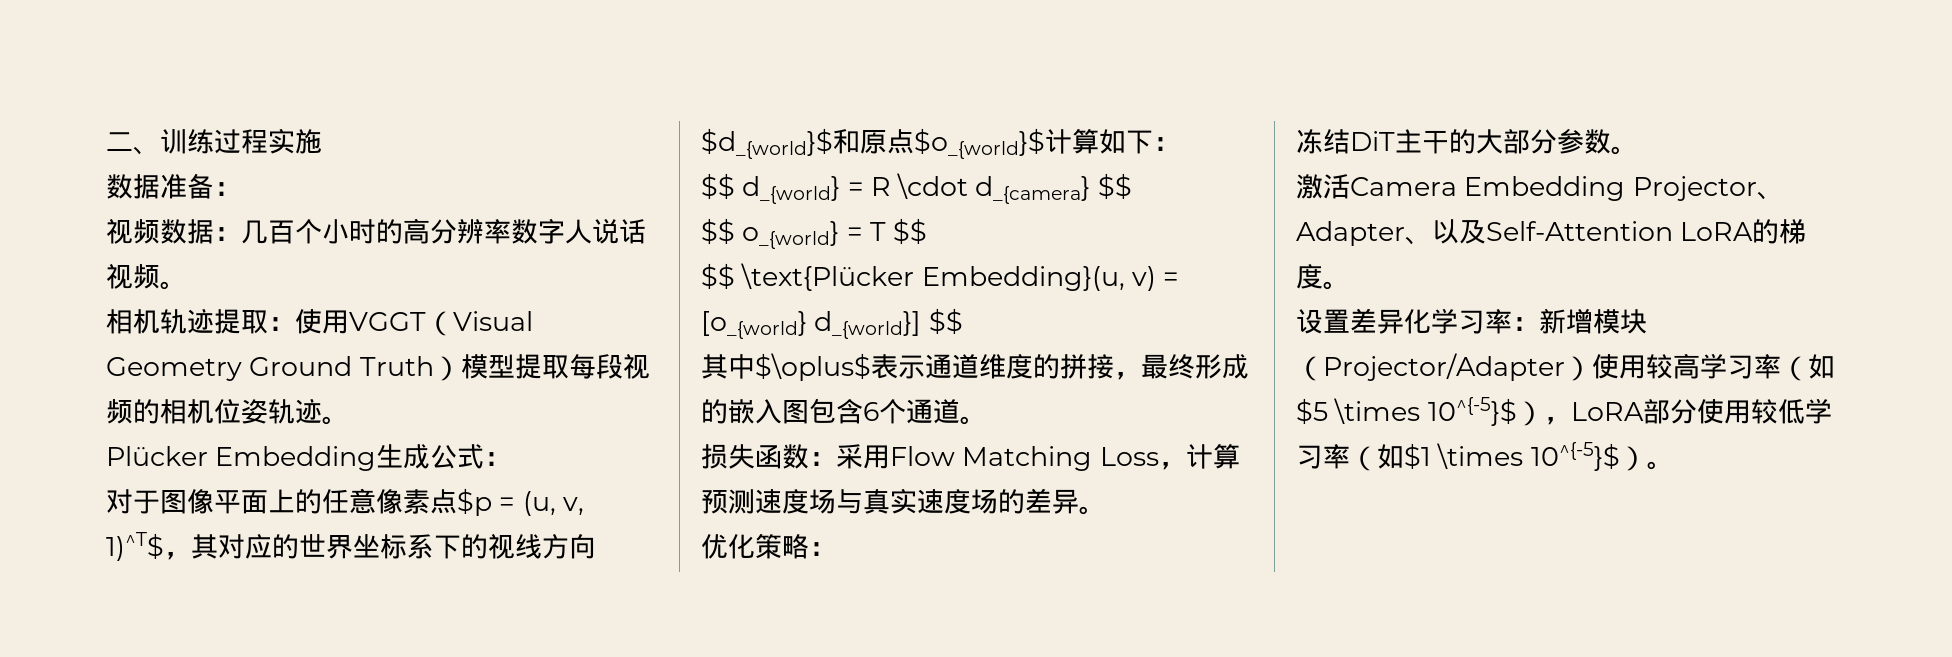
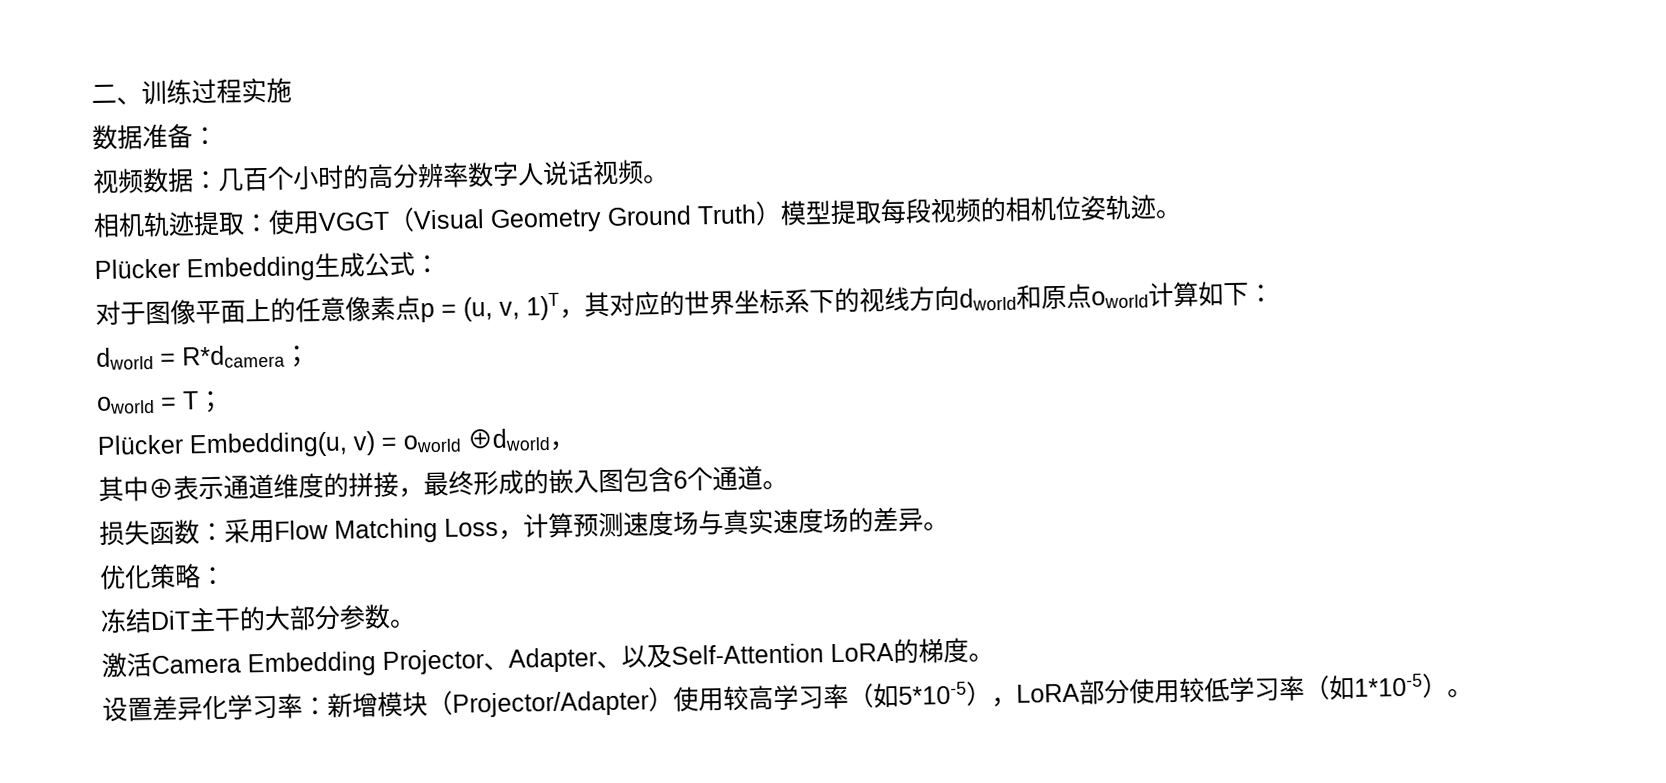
[457,488,492,516] $p -> [420,303,435,323] p
[106,532,164,561] 1)^T$ -> [526,292,560,321] 1)T
[701,128,1045,159] $d_{world}$和原点$o_{world}$ -> [959,283,1149,311] dworld和原点oworld
[701,173,1132,204] [701,218,928,249] [701,263,1180,291] [701,308,963,339] $$ d_{world} = R \cdot d_{camera} $$ // $$ o_{world} = T $$ // $$ \text{Plücker Embedding}(u, v) = [o_{world} d_{world}] $$ -> [96,344,310,370] [96,390,224,414] [97,428,576,459] dworld = R*dcamera； // oworld = T； // Plücker Embedding(u, v) = oworld ⊕dworld，
[755,353,871,381] $\oplus$ -> [148,478,174,499] ⊕
[1296,397,1517,426] $5 \times 10^{-5}$ -> [898,681,967,705] 5*10-5
[1404,442,1620,471] $1 \times 10^{-5}$ -> [1354,673,1423,697] 1*10-5

